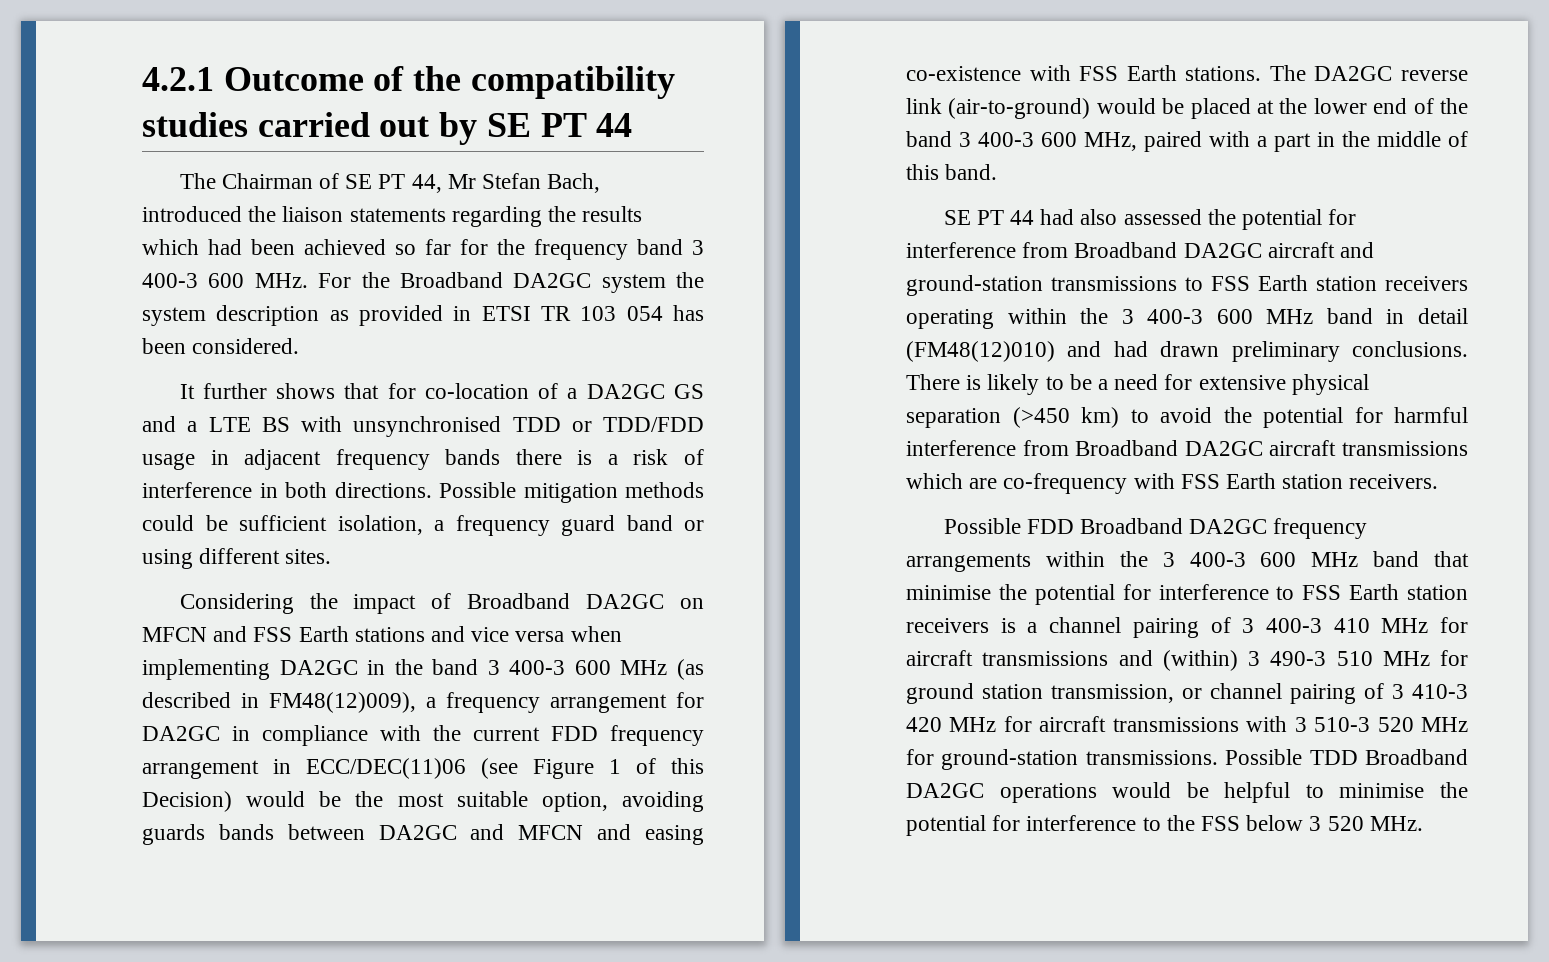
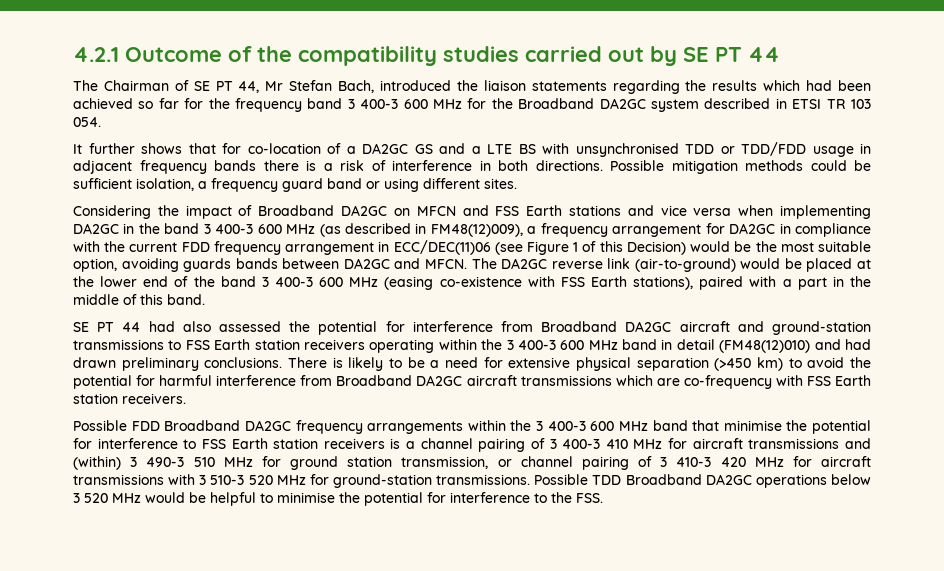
[254,273,352,288] MHz. For -> [432,98,487,109] MHz for
[676,272,704,288] [142,305,704,326] [142,338,300,354] the system description as provided in ETSI TR 103 054 has been considered. -> [704,98,871,109] [73,117,101,127] described in ETSI TR 103 054.
[518,824,704,845] [906,65,1262,81] MFCN and easing co-existence with FSS Earth stations. -> [424,259,467,269] MFCN.
[1084,132,1137,151] MHz, -> [349,276,694,290] MHz (easing co-existence with FSS Earth stations),
(1097, 793) none -> [830,474,871,485] [73,493,141,503] below 3 520 MHz
[1201,815,1423,831] FSS below 3 520 MHz. -> [576,493,603,503] FSS.

